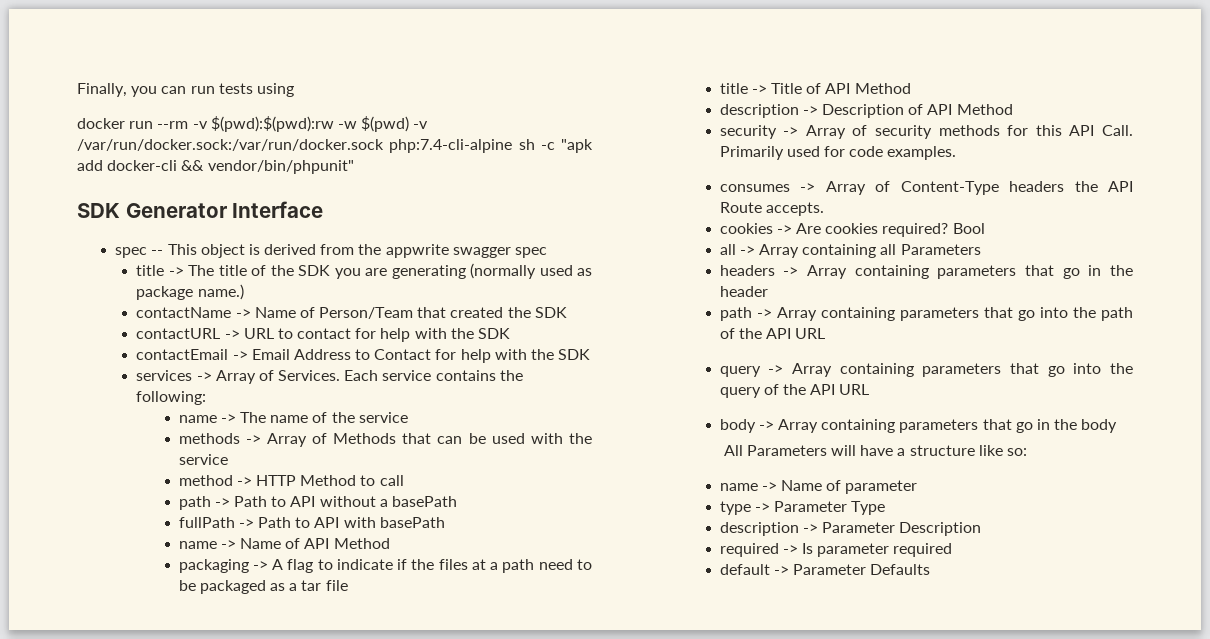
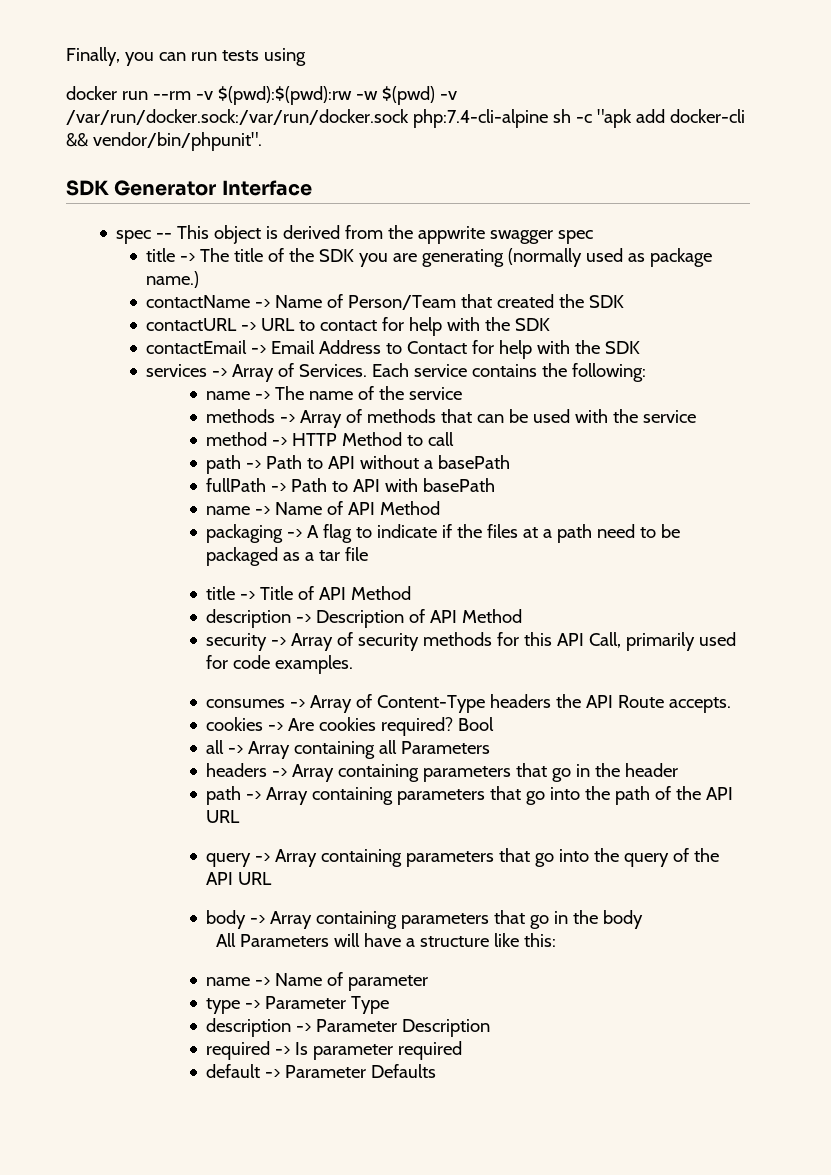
[207,160,354,174] vendor/bin/phpunit" -> [92,132,262,151] vendor/bin/phpunit".
[333,433,397,444] Methods -> [367,409,437,423] methods
[1102,125,1133,136] [719,146,784,160] Call. Primarily -> [589,632,696,651] Call, primarily
[1006,448,1027,456] so: -> [524,933,557,947] this:

